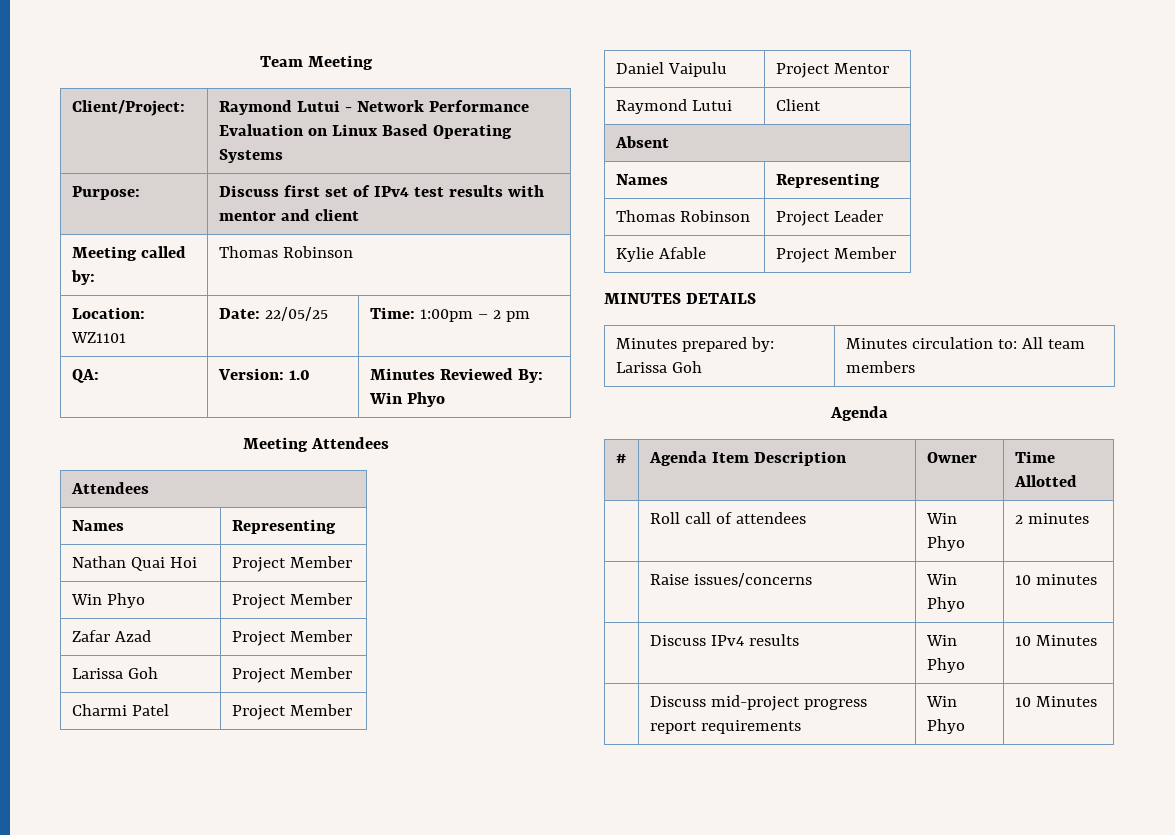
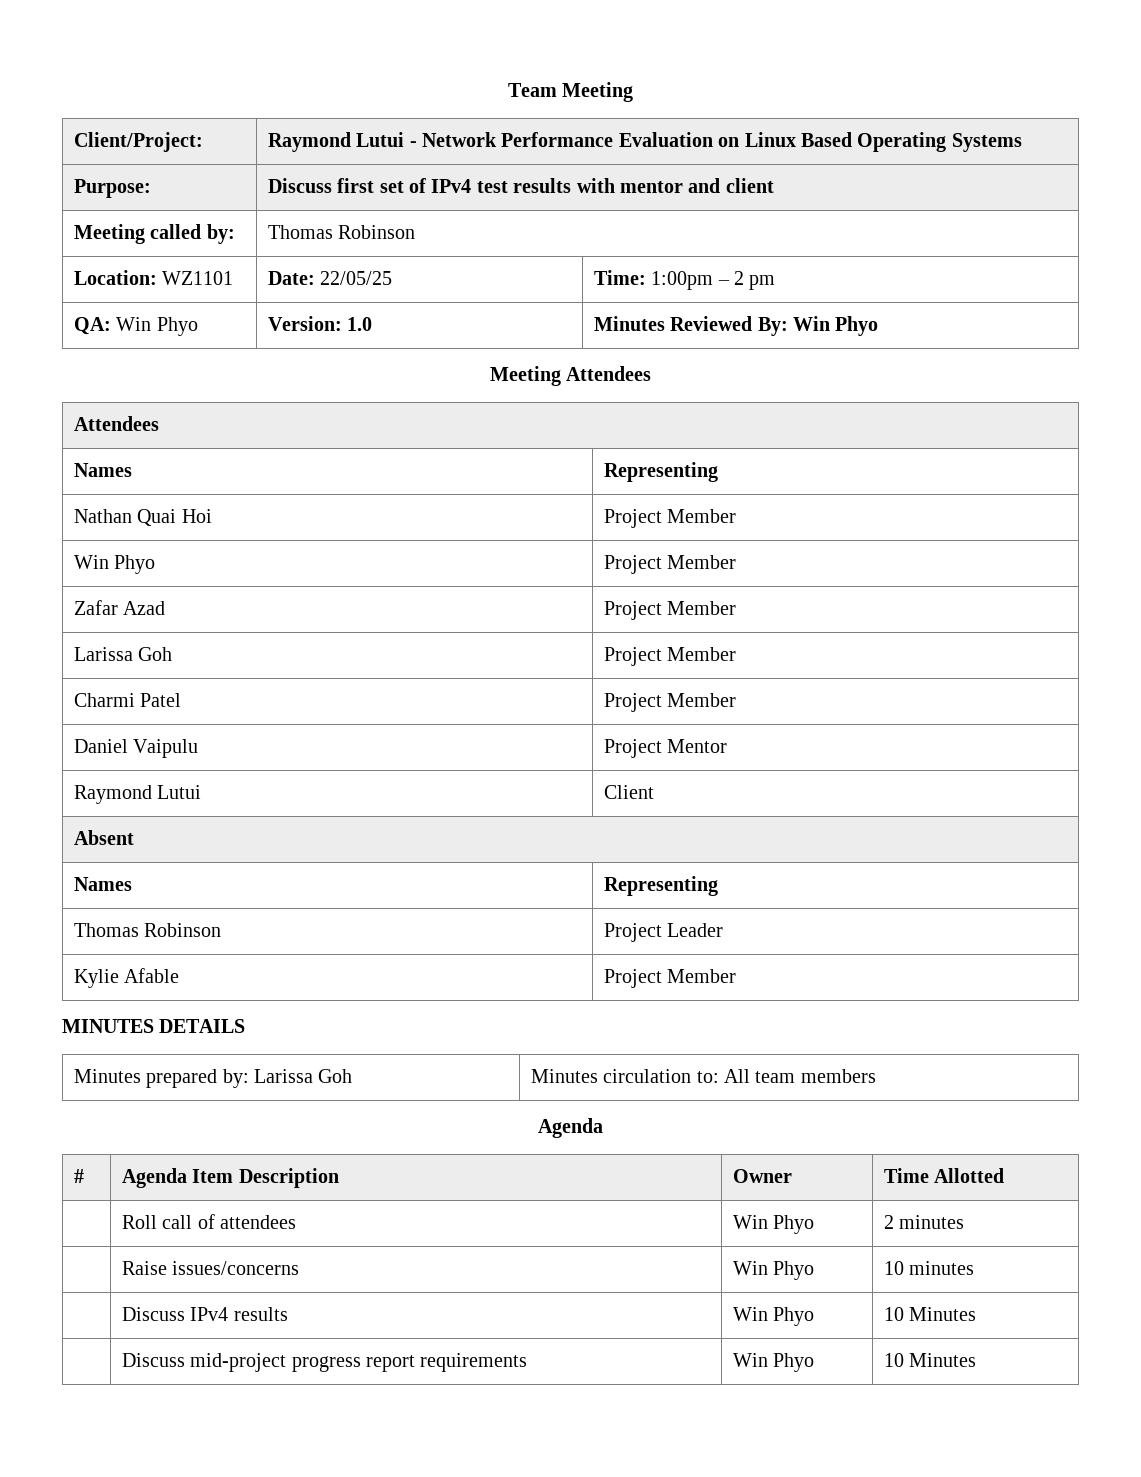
(99, 376) none -> [116,317,198,336] Win Phyo

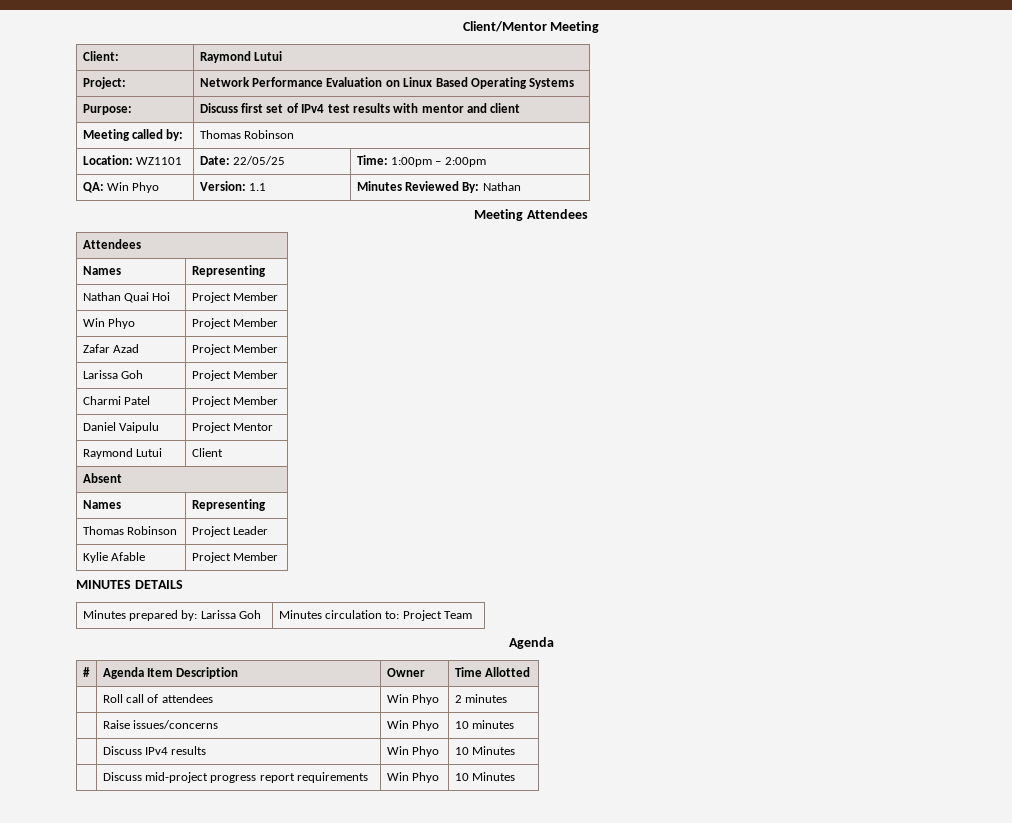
[507,83,557,97] Team -> [462,21,547,32] Client/Mentor
[73,132,203,152] [267,132,417,152] Client/Project: | Raymond Lutui - -> [82,51,119,61] [199,51,283,63] [82,77,126,89] Client: | Raymond Lutui // Project: |
[734,271,776,290] 2 pm -> [444,157,486,167] 2:00pm
[347,317,373,331] 1.0 -> [249,183,267,191] 1.1
[793,316,879,336] Win Phyo -> [482,182,521,191] Nathan
[724,1069,876,1083] All team members -> [402,610,473,621] Project Team

